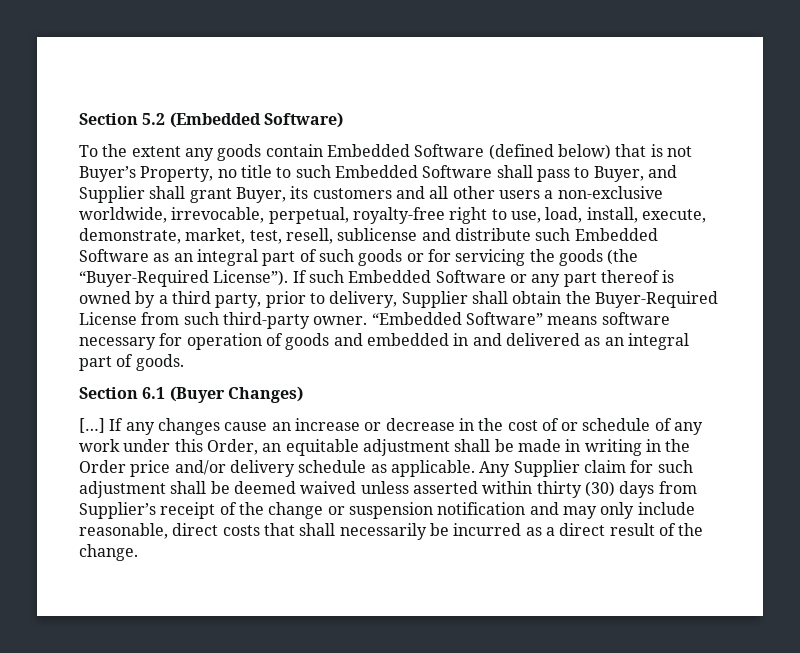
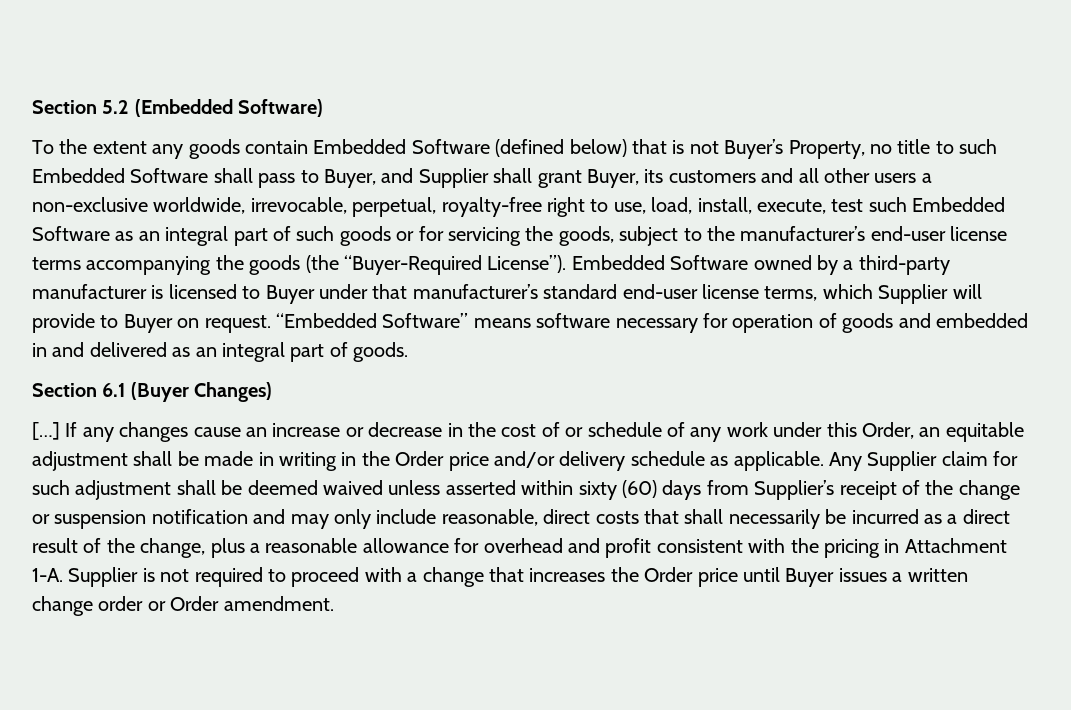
[79,228,531,244] demonstrate, market, test, resell, sublicense and distribute -> [831,199,864,212] test
[558,249,639,266] [79,270,675,287] [79,291,718,308] [79,312,368,329] goods (the “Buyer-Required License”). If such Embedded Software or any part thereof is owned by a third party, prior to delivery, Supplier shall obtain the Buyer-Required License from such third-party owner. -> [558,226,1008,246] [32,255,950,275] [32,284,982,304] [32,313,271,333] goods, subject to the manufacturer’s end-user license terms accompanying the goods (the “Buyer-Required License”). Embedded Software owned by a third-party manufacturer is licensed to Buyer under that manufacturer’s standard end-user license terms, which Supplier will provide to Buyer on request.
[536,481,615,498] thirty (30) -> [578,480,657,500] sixty (60)
[79,544,138,561] change. -> [140,538,1007,558] [32,567,968,587] [32,596,334,616] change, plus a reasonable allowance for overhead and profit consistent with the pricing in Attachment 1-A. Supplier is not required to proceed with a change that increases the Order price until Buyer issues a written change order or Order amendment.

